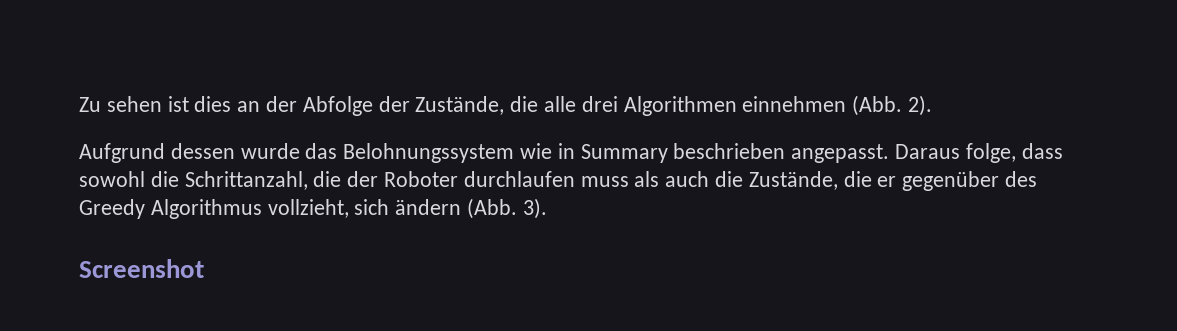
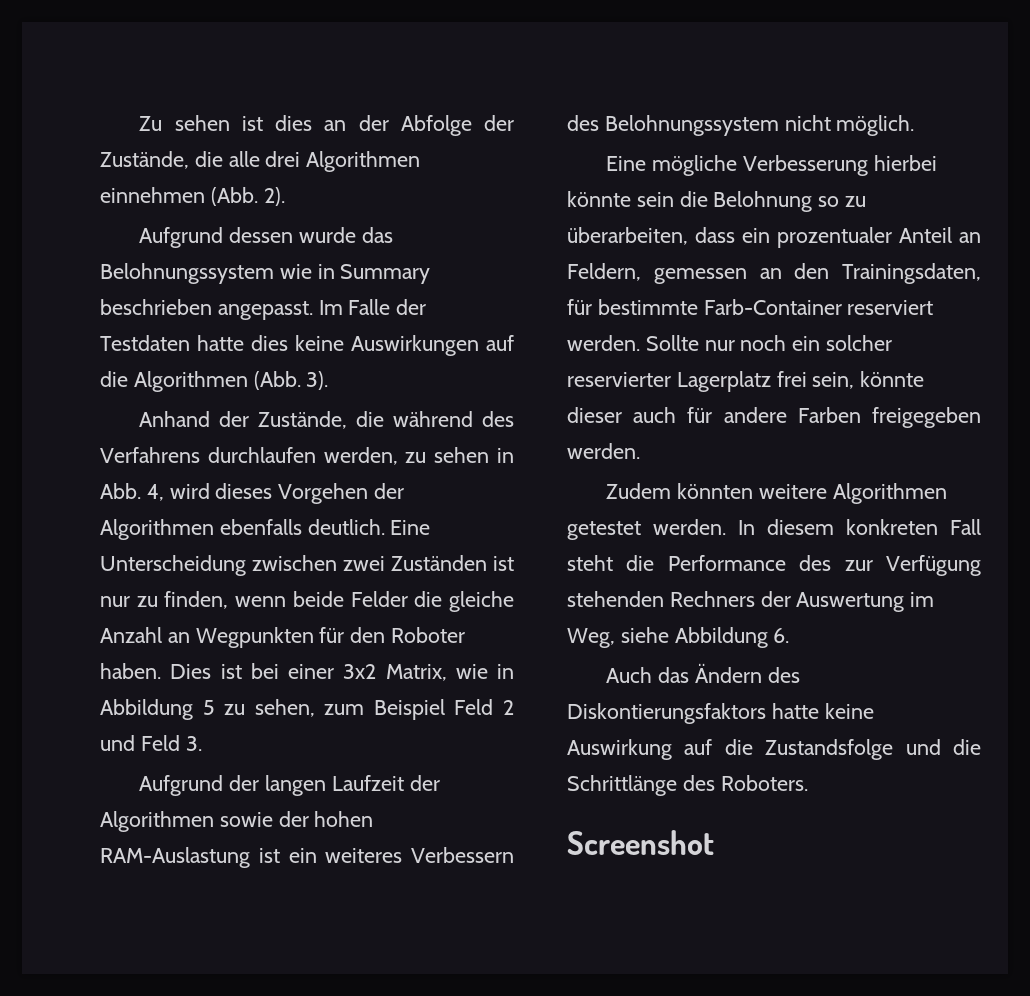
[895,143,1063,163] [79,171,1038,191] [79,198,547,219] Daraus folge, dass sowohl die Schrittanzahl, die der Roboter durchlaufen muss als auch die Zustände, die er gegenüber des Greedy Algorithmus vollzieht, sich ändern (Abb. 3). -> [318,299,427,315] [100,335,514,356] [100,371,329,392] [139,411,514,429] [100,447,514,465] [100,483,405,504] [100,519,431,540] [100,555,514,576] [100,591,514,612] [100,627,466,648] [100,663,514,681] [100,699,514,720] [100,735,202,751] [139,775,440,796] [100,811,374,832] [100,847,514,868] [567,115,915,136] [606,155,937,176] [567,191,867,212] [567,227,981,248] [567,263,981,284] [567,299,934,315] [567,335,893,351] [567,371,925,392] [567,407,981,428] [567,443,640,459] [606,483,947,504] [567,519,982,540] [567,555,981,576] [567,591,935,612] [567,627,790,648] [606,663,800,683] [567,703,874,724] [567,739,981,760] [567,775,808,796] Im Falle der Testdaten hatte dies keine Auswirkungen auf die Algorithmen (Abb. 3). // Anhand der Zustände, die während des Verfahrens durchlaufen werden, zu sehen in Abb. 4, wird dieses Vorgehen der Algorithmen ebenfalls deutlich. Eine Unterscheidung zwischen zwei Zuständen ist nur zu finden, wenn beide Felder die gleiche Anzahl an Wegpunkten für den Roboter haben. Dies ist bei einer 3x2 Matrix, wie in Abbildung 5 zu sehen, zum Beispiel Feld 2 und Feld 3. // Aufgrund der langen Laufzeit der Algorithmen sowie der hohen RAM-Auslastung ist ein weiteres Verbessern des Belohnungssystem nicht möglich. // Eine mögliche Verbesserung hierbei könnte sein die Belohnung so zu überarbeiten, dass ein prozentualer Anteil an Feldern, gemessen an den Trainingsdaten, für bestimmte Farb-Container reserviert werden. Sollte nur noch ein solcher reservierter Lagerplatz frei sein, könnte dieser auch für andere Farben freigegeben werden. // Zudem könnten weitere Algorithmen getestet werden. In diesem konkreten Fall steht die Performance des zur Verfügung stehenden Rechners der Auswertung im Weg, siehe Abbildung 6. // Auch das Ändern des Diskontierungsfaktors hatte keine Auswirkung auf die Zustandsfolge und die Schrittlänge des Roboters.

